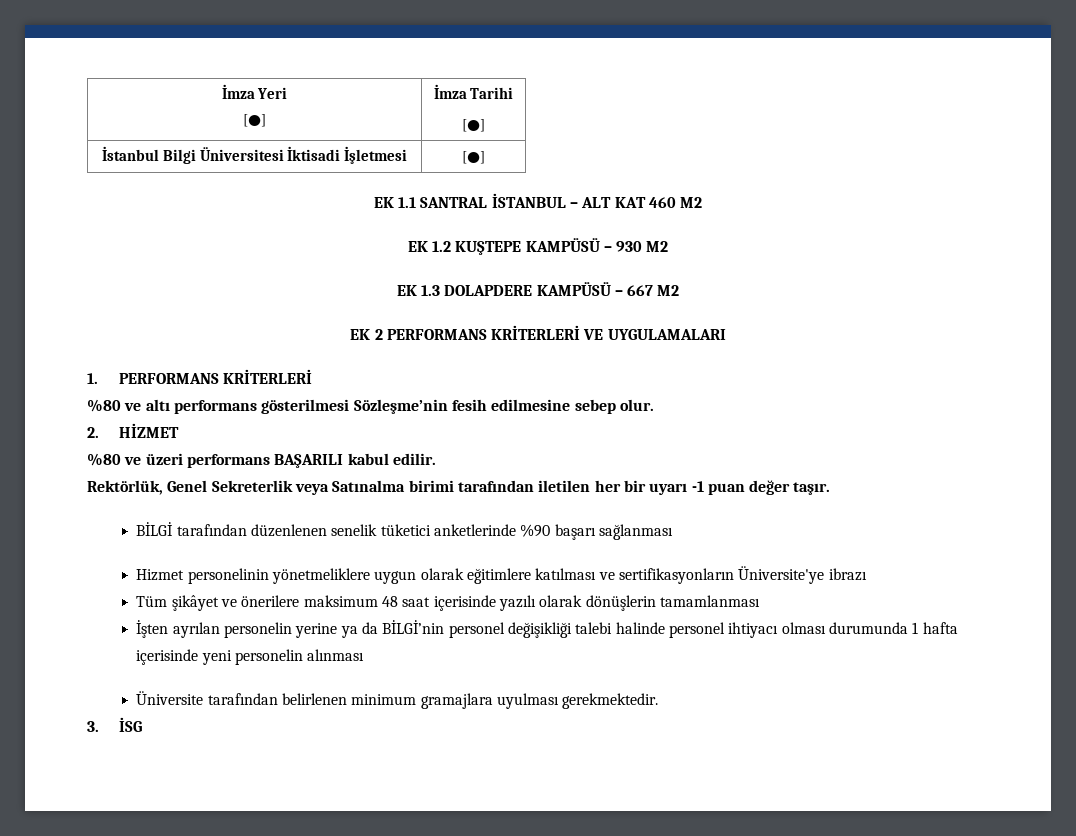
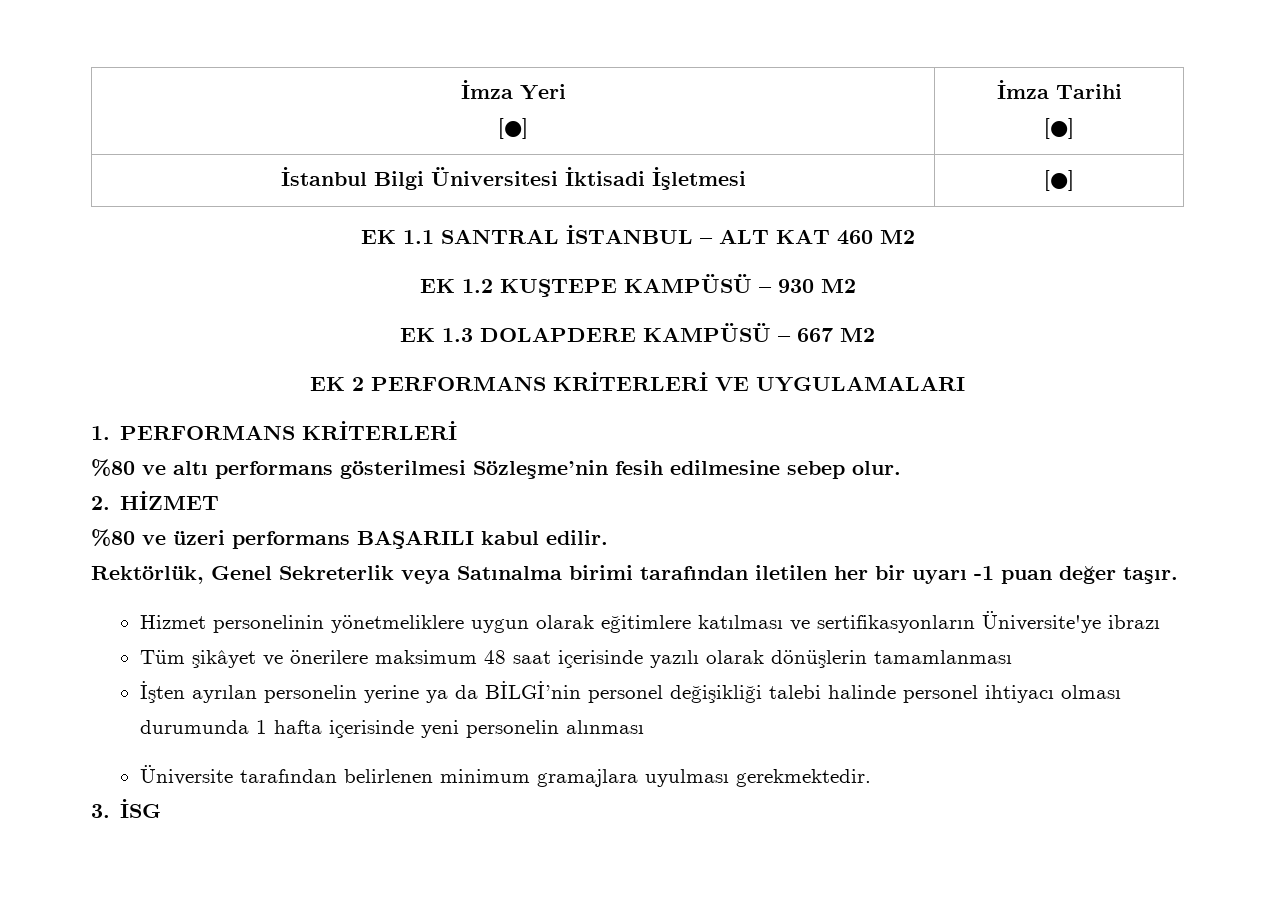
[136,522,674,540] // BİLGİ tarafından düzenlenen senelik tüketici anketlerinde %90 başarı sağlanması -> (1178, 575) none

